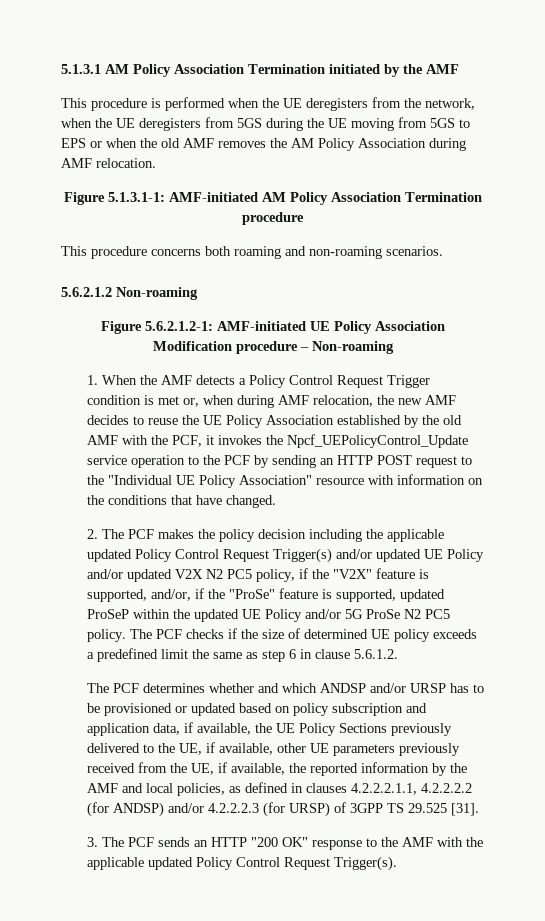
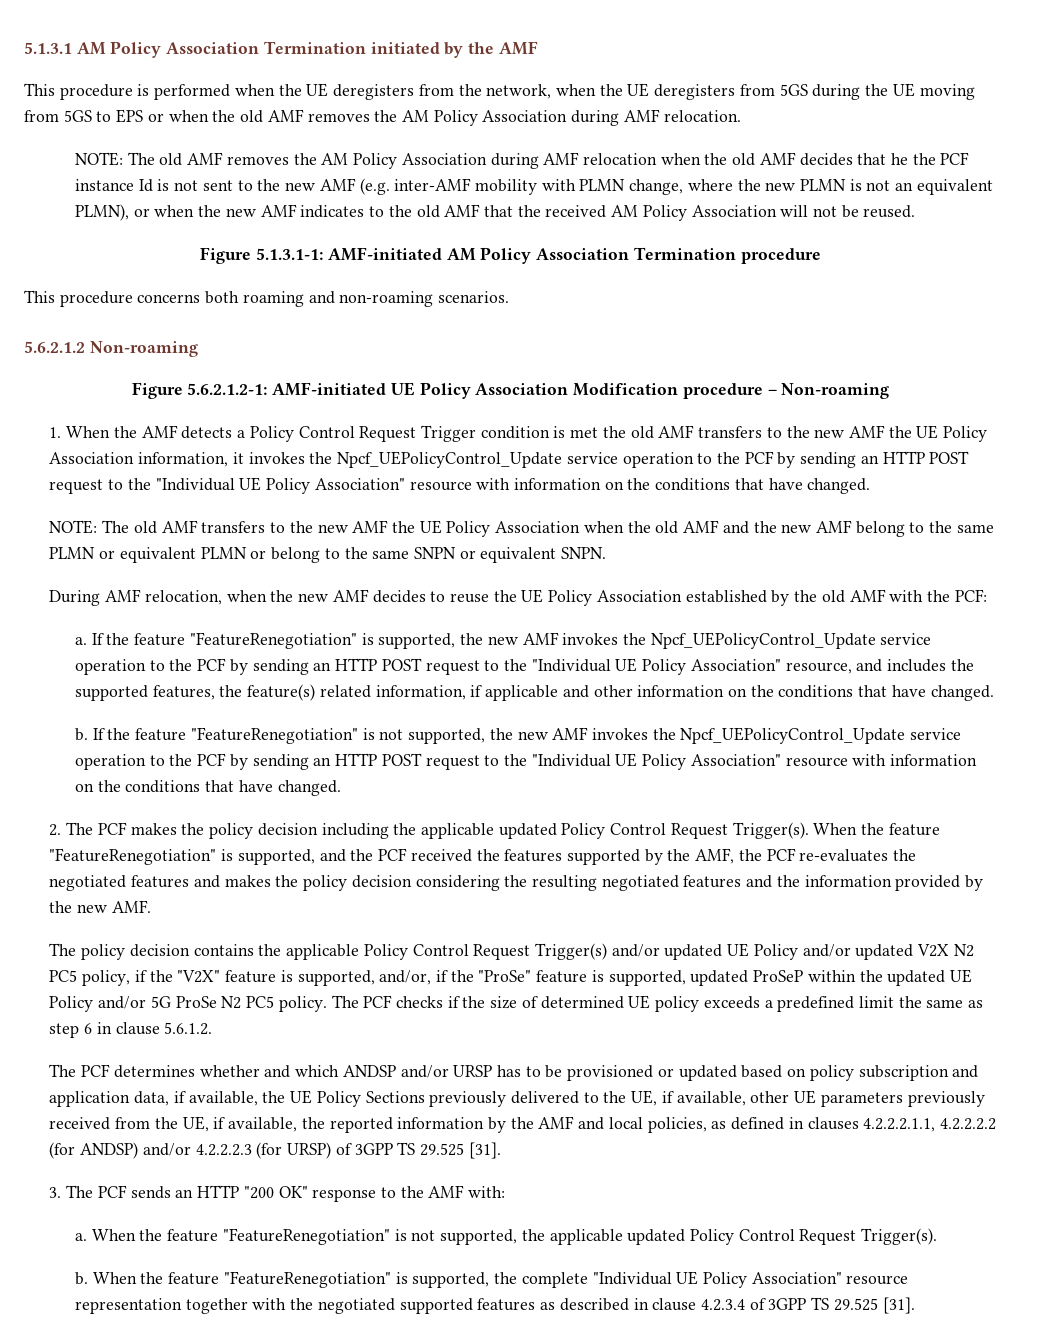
(156, 163) none -> [74,152,970,169] [74,178,993,195] [74,204,916,221] // NOTE: The old AMF removes the AM Policy Association during AMF relocation when the old AMF decides that he the PCF instance Id is not sent to the new AMF (e.g. inter-AMF mobility with PLMN change, where the new PLMN is not an equivalent PLMN), or when the new AMF indicates to the old AMF that the received AM Policy Association will not be reused.
[182,395,274,408] or, when during -> [602,425,988,442] [49,451,970,468] [49,477,871,494] [49,520,994,537] [49,547,607,563] [49,590,101,606] the old AMF transfers to the new AMF the UE Policy Association information, it invokes the Npcf_UEPolicyControl_Update service operation to the PCF by sending an HTTP POST request to the "Individual UE Policy Association" resource with information on the conditions that have changed. // NOTE: The old AMF transfers to the new AMF the UE Policy Association when the old AMF and the new AMF belong to the same PLMN or equivalent PLMN or belong to the same SNPN or equivalent SNPN. // During
(373, 401) none -> [226,590,267,602] when
[171,435,214,447] PCF, it -> [954,589,987,602] [74,632,932,649] [74,658,974,675] [74,684,994,701] [74,727,589,744] PCF: // a. If the feature "FeatureRenegotiation" is supported, the new AMF invokes the Npcf_UEPolicyControl_Update service operation to the PCF by sending an HTTP POST request to the "Individual UE Policy Association" resource, and includes the supported features, the feature(s) related information, if applicable and other information on the conditions that have changed. // b. If the feature "FeatureRenegotiation" is not supported, the new AMF
(269, 555) none -> [732,822,940,839] [49,848,917,865] [49,875,984,891] [49,900,151,913] [49,943,531,960] Trigger(s). When the feature "FeatureRenegotiation" is supported, and the PCF received the features supported by the AMF, the PCF re-evaluates the negotiated features and makes the policy decision considering the resulting negotiated features and the information provided by the new AMF. // The policy decision contains the applicable Policy Control Request
[436,837,483,847] [86,856,397,871] with the applicable updated Policy Control Request Trigger(s). -> [468,1186,506,1198] [74,1228,938,1245] [74,1271,909,1288] [74,1297,915,1314] with: // a. When the feature "FeatureRenegotiation" is not supported, the applicable updated Policy Control Request Trigger(s). // b. When the feature "FeatureRenegotiation" is supported, the complete "Individual UE Policy Association" resource representation together with the negotiated supported features as described in clause 4.2.3.4 of 3GPP TS 29.525 [31].

